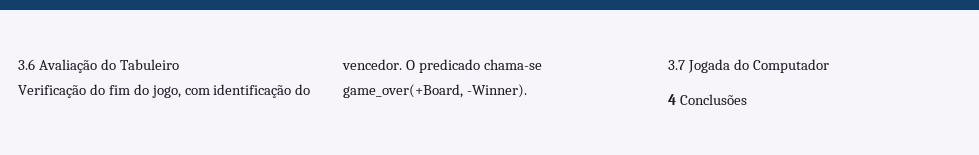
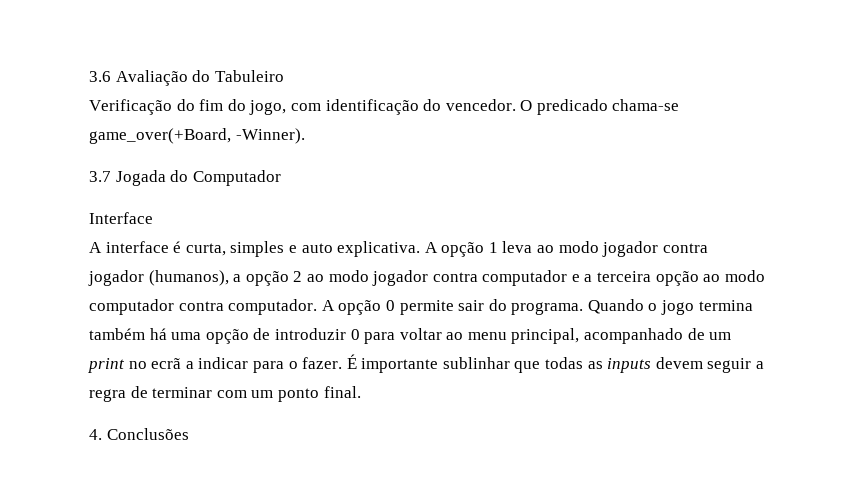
[668,94,676,105] 4 -> [89,212,153,224] [89,241,708,257] [88,270,765,286] [89,299,753,315] [89,328,732,344] [88,354,765,373] [89,386,361,402] [89,429,102,440] Interface // A interface é curta, simples e auto explicativa. A opção 1 leva ao modo jogador contra jogador (humanos), a opção 2 ao modo jogador contra computador e a terceira opção ao modo computador contra computador. A opção 0 permite sair do programa. Quando o jogo termina também há uma opção de introduzir 0 para voltar ao menu principal, acompanhado de um print no ecrã a indicar para o fazer. É importante sublinhar que todas as inputs devem seguir a regra de terminar com um ponto final. // 4.

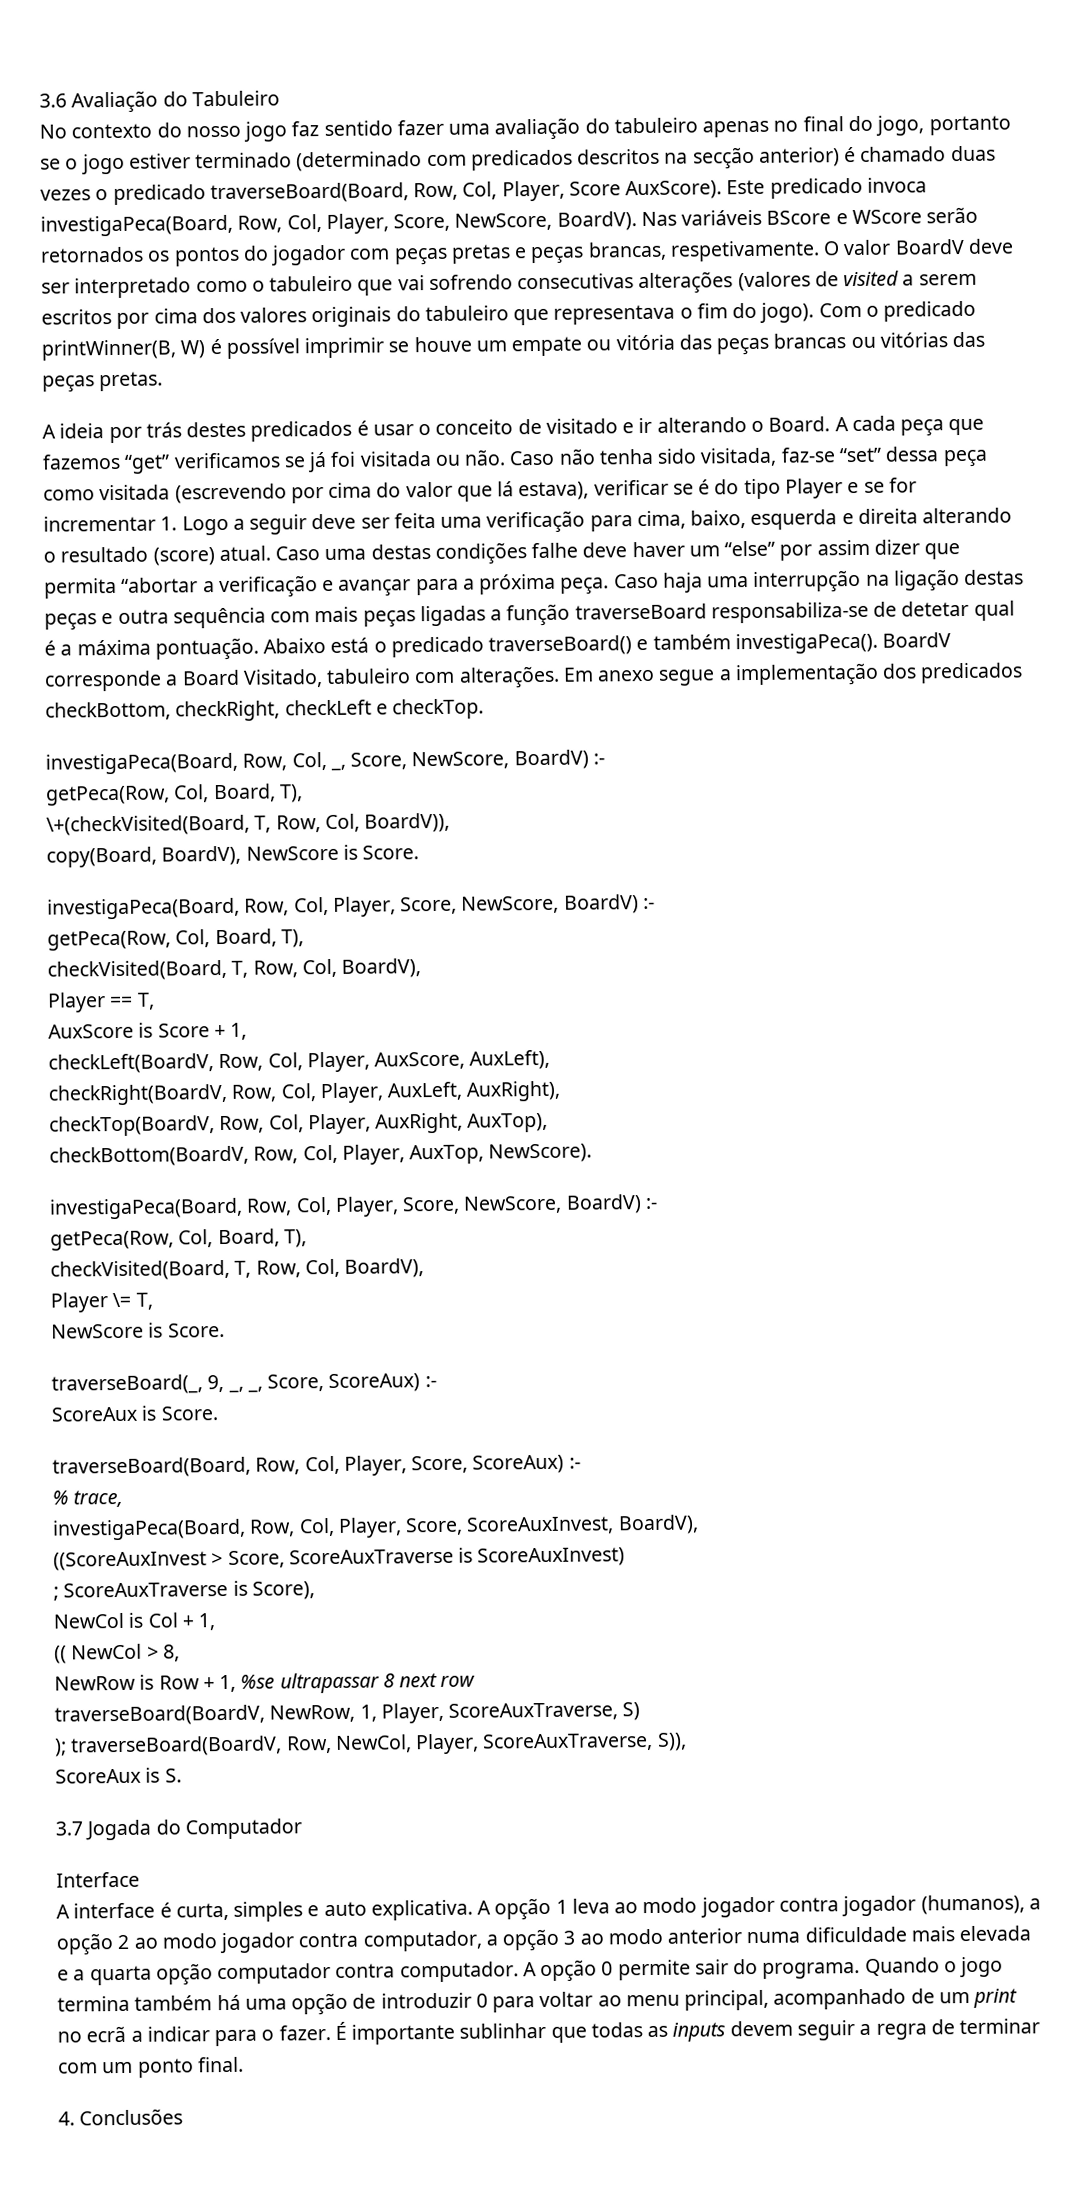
[89,99,680,115] [89,128,305,144] Verificação do fim do jogo, com identificação do vencedor. O predicado chama-se game_over(+Board, -Winner). -> [39,115,1011,142] [40,145,996,175] [40,177,927,205] [40,206,979,237] [40,238,1014,267] [41,270,977,299] [41,300,977,329] [41,331,986,361] [42,371,164,393] [42,415,985,444] [42,446,988,474] [43,477,917,504] [43,507,1013,536] [43,539,961,566] [44,569,1025,599] [44,600,1015,631] [44,632,952,661] [44,662,1024,692] [45,698,485,722] [45,749,605,775] [46,783,303,806] [46,812,451,836] [46,844,420,868] [47,894,655,920] [47,928,304,951] [47,958,422,981] [47,992,155,1013] [48,1022,248,1040] [48,1049,551,1074] [48,1080,561,1106] [49,1112,549,1137] [49,1143,593,1167] [49,1194,658,1220] [50,1228,307,1251] [50,1258,425,1281] [50,1292,153,1313] [51,1322,225,1339] [51,1373,437,1395] [51,1405,218,1422] [52,1454,581,1478] [52,1489,124,1508] [52,1514,699,1541] [53,1547,626,1571] [53,1580,315,1601] [53,1612,216,1631] [54,1643,180,1664] [54,1672,476,1694] [54,1702,641,1726] [54,1732,687,1757] [55,1767,182,1784] No contexto do nosso jogo faz sentido fazer uma avaliação do tabuleiro apenas no final do jogo, portanto se o jogo estiver terminado (determinado com predicados descritos na secção anterior) é chamado duas vezes o predicado traverseBoard(Board, Row, Col, Player, Score AuxScore). Este predicado invoca investigaPeca(Board, Row, Col, Player, Score, NewScore, BoardV). Nas variáveis BScore e WScore serão retornados os pontos do jogador com peças pretas e peças brancas, respetivamente. O valor BoardV deve ser interpretado como o tabuleiro que vai sofrendo consecutivas alterações (valores de visited a serem escritos por cima dos valores originais do tabuleiro que representava o fim do jogo). Com o predicado printWinner(B, W) é possível imprimir se houve um empate ou vitória das peças brancas ou vitórias das peças pretas. // A ideia por trás destes predicados é usar o conceito de visitado e ir alterando o Board. A cada peça que fazemos “get” verificamos se já foi visitada ou não. Caso não tenha sido visitada, faz-se “set” dessa peça como visitada (escrevendo por cima do valor que lá estava), verificar se é do tipo Player e se for incrementar 1. Logo a seguir deve ser feita uma verificação para cima, baixo, esquerda e direita alterando o resultado (score) atual. Caso uma destas condições falhe deve haver um “else” por assim dizer que permita “abortar a verificação e avançar para a próxima peça. Caso haja uma interrupção na ligação destas peças e outra sequência com mais peças ligadas a função traverseBoard responsabiliza-se de detetar qual é a máxima pontuação. Abaixo está o predicado traverseBoard() e também investigaPeca(). BoardV corresponde a Board Visitado, tabuleiro com alterações. Em anexo segue a implementação dos predicados checkBottom, checkRight, checkLeft e checkTop. // investigaPeca(Board, Row, Col, _, Score, NewScore, BoardV) :- // getPeca(Row, Col, Board, T), // \+(checkVisited(Board, T, Row, Col, BoardV)), // copy(Board, BoardV), NewScore is Score. // investigaPeca(Board, Row, Col, Player, Score, NewScore, BoardV) :- // getPeca(Row, Col, Board, T), // checkVisited(Board, T, Row, Col, BoardV), // Player == T, // AuxScore is Score + 1, // checkLeft(BoardV, Row, Col, Player, AuxScore, AuxLeft), // checkRight(BoardV, Row, Col, Player, AuxLeft, AuxRight), // checkTop(BoardV, Row, Col, Player, AuxRight, AuxTop), // checkBottom(BoardV, Row, Col, Player, AuxTop, NewScore). // investigaPeca(Board, Row, Col, Player, Score, NewScore, BoardV) :- // getPeca(Row, Col, Board, T), // checkVisited(Board, T, Row, Col, BoardV), // Player \= T, // NewScore is Score. // traverseBoard(_, 9, _, _, Score, ScoreAux) :- // ScoreAux is Score. // traverseBoard(Board, Row, Col, Player, Score, ScoreAux) :- // % trace, // investigaPeca(Board, Row, Col, Player, Score, ScoreAuxInvest, BoardV), // ((ScoreAuxInvest > Score, ScoreAuxTraverse is ScoreAuxInvest) // ; ScoreAuxTraverse is Score), // NewCol is Col + 1, // (( NewCol > 8, // NewRow is Row + 1, %se ultrapassar 8 next row // traverseBoard(BoardV, NewRow, 1, Player, ScoreAuxTraverse, S) // ); traverseBoard(BoardV, Row, NewCol, Player, ScoreAuxTraverse, S)), // ScoreAux is S.
[482,270,765,286] computador e a terceira opção ao modo -> [362,1925,1032,1952] [57,1963,213,1986] computador, a opção 3 ao modo anterior numa dificuldade mais elevada e a quarta opção

